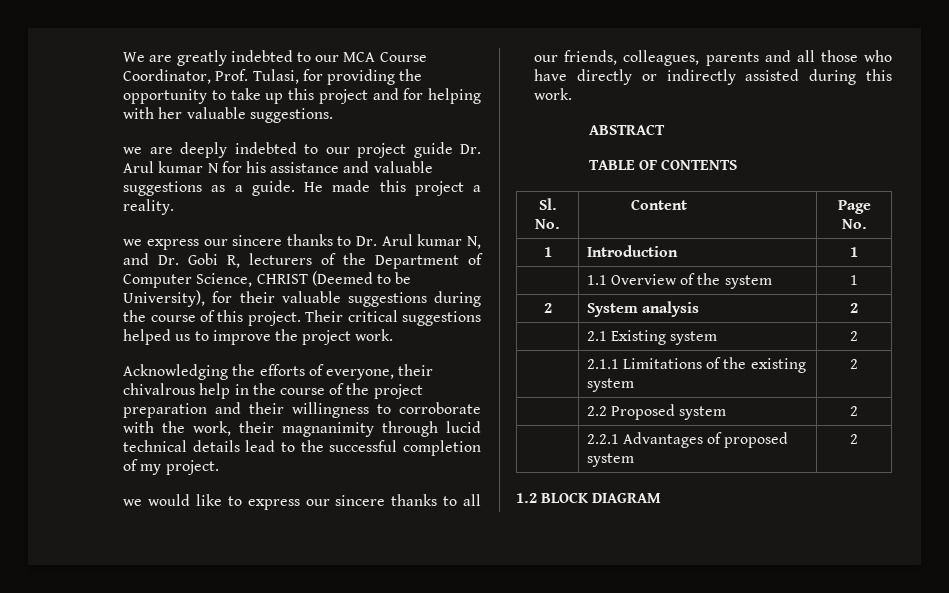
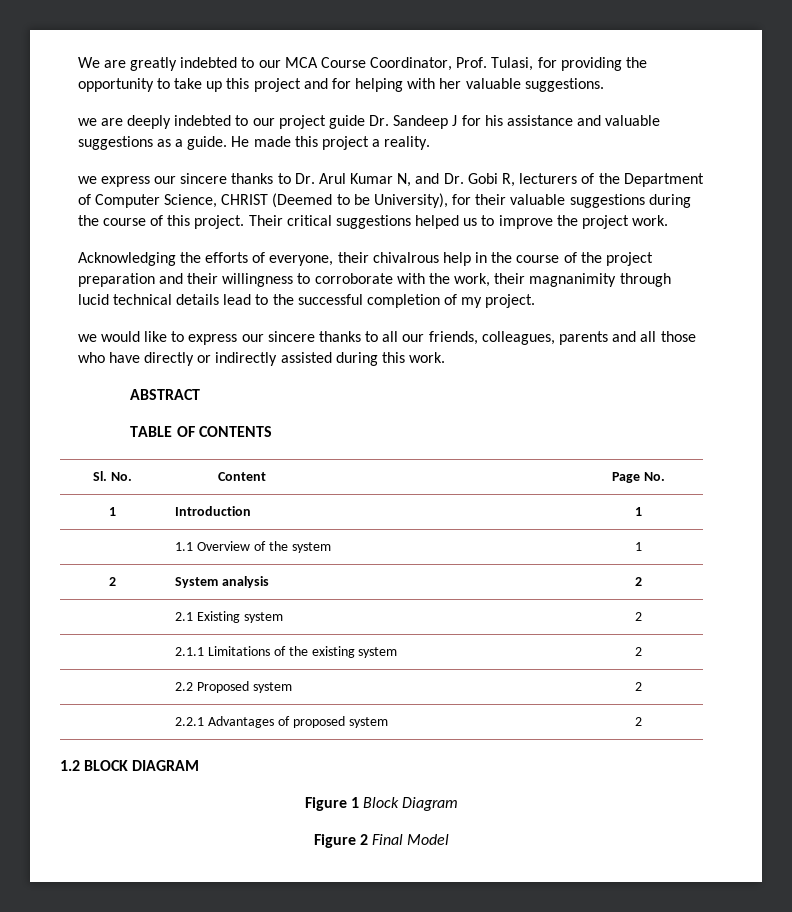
[123,161,219,173] Arul kumar N -> [393,115,458,129] Sandeep J
[417,234,463,246] kumar -> [350,173,394,184] Kumar
(662, 498) none -> [304,797,459,811] [313,834,450,848] // Figure 1 Block Diagram // Figure 2 Final Model

